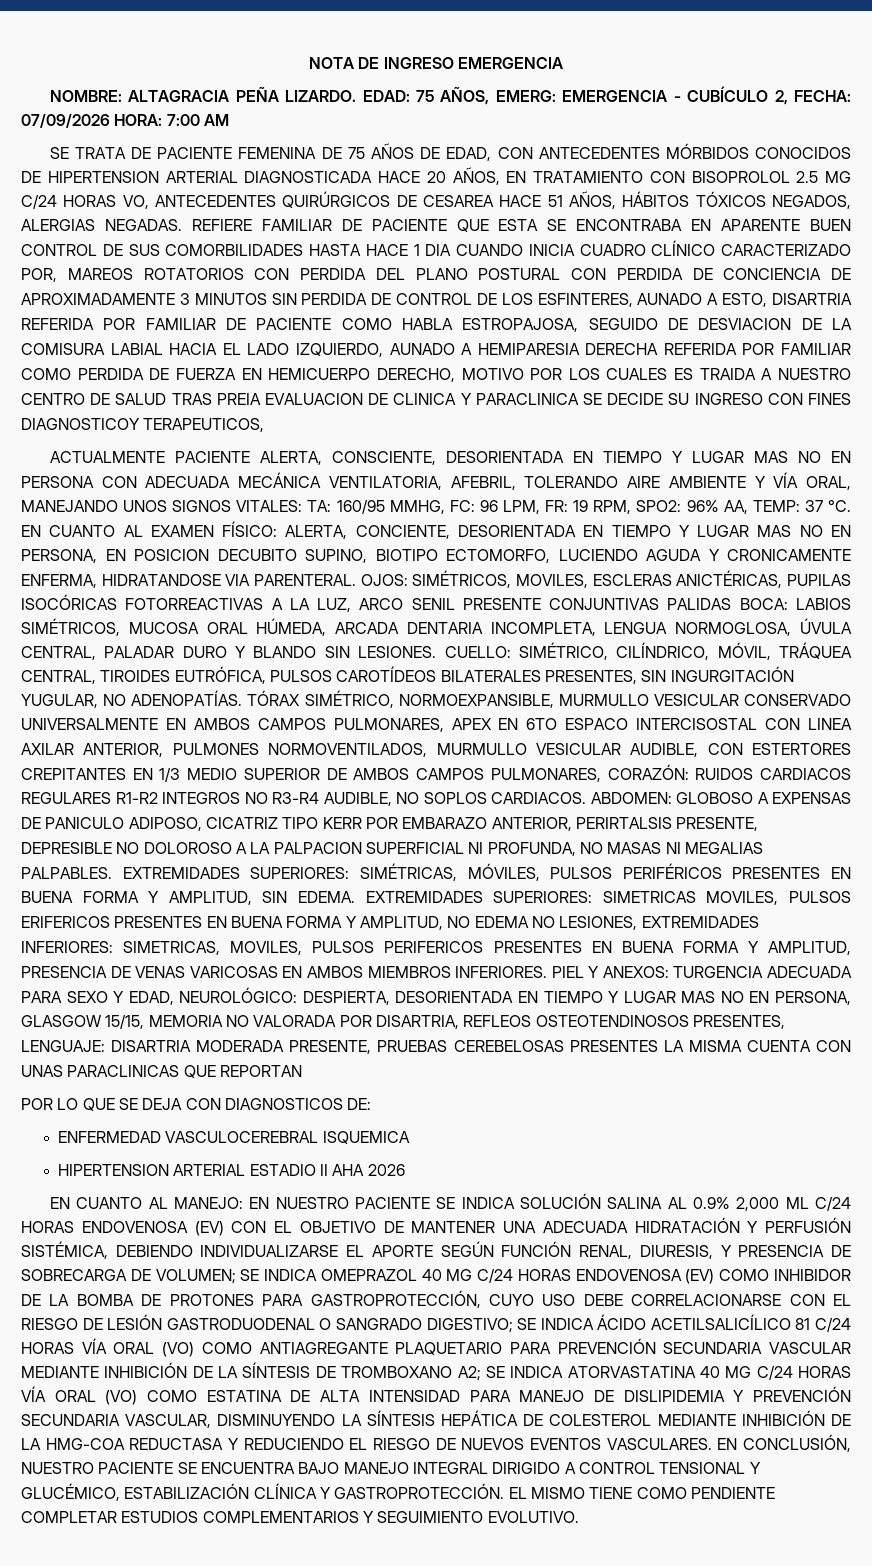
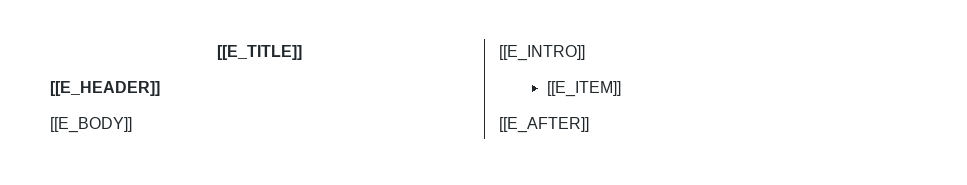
[309,57,563,69] [49,86,851,105] [21,114,229,128] [49,143,852,161] [21,167,851,185] [21,191,852,209] [21,219,851,232] [21,240,851,256] [21,268,851,282] [21,293,852,307] [21,318,853,332] [21,343,852,357] [21,368,851,382] [21,393,852,405] [21,418,265,432] [49,451,851,465] [21,472,852,490] [21,500,851,514] [21,521,852,539] [21,549,851,563] [21,570,851,588] [21,594,851,612] [21,618,853,636] [21,642,853,660] [21,666,794,684] [21,690,851,708] [21,718,852,732] [21,743,851,757] [21,764,852,782] [21,792,851,806] [21,817,759,831] [21,842,763,856] [21,863,851,881] [21,891,852,905] [21,916,759,930] [21,941,852,955] [21,966,853,978] [21,987,851,1005] [21,1015,785,1029] [21,1040,852,1054] [21,1065,302,1078] [21,1098,372,1111] [57,1131,410,1144] [57,1164,405,1176] [49,1193,851,1211] [21,1217,851,1236] [21,1241,852,1259] [21,1269,851,1284] [21,1290,851,1308] [21,1314,852,1333] [21,1338,852,1357] [21,1362,851,1381] [21,1386,852,1405] [21,1410,852,1428] [21,1434,852,1452] [21,1462,761,1474] [21,1483,775,1501] [21,1511,579,1523] NOTA DE INGRESO EMERGENCIA // NOMBRE: ALTAGRACIA PEÑA LIZARDO. EDAD: 75 AÑOS, EMERG: EMERGENCIA - CUBÍCULO 2, FECHA: 07/09/2026 HORA: 7:00 AM // SE TRATA DE PACIENTE FEMENINA DE 75 AÑOS DE EDAD, CON ANTECEDENTES MÓRBIDOS CONOCIDOS DE HIPERTENSION ARTERIAL DIAGNOSTICADA HACE 20 AÑOS, EN TRATAMIENTO CON BISOPROLOL 2.5 MG C/24 HORAS VO, ANTECEDENTES QUIRÚRGICOS DE CESAREA HACE 51 AÑOS, HÁBITOS TÓXICOS NEGADOS, ALERGIAS NEGADAS. REFIERE FAMILIAR DE PACIENTE QUE ESTA SE ENCONTRABA EN APARENTE BUEN CONTROL DE SUS COMORBILIDADES HASTA HACE 1 DIA CUANDO INICIA CUADRO CLÍNICO CARACTERIZADO POR, MAREOS ROTATORIOS CON PERDIDA DEL PLANO POSTURAL CON PERDIDA DE CONCIENCIA DE APROXIMADAMENTE 3 MINUTOS SIN PERDIDA DE CONTROL DE LOS ESFINTERES, AUNADO A ESTO, DISARTRIA REFERIDA POR FAMILIAR DE PACIENTE COMO HABLA ESTROPAJOSA, SEGUIDO DE DESVIACION DE LA COMISURA LABIAL HACIA EL LADO IZQUIERDO, AUNADO A HEMIPARESIA DERECHA REFERIDA POR FAMILIAR COMO PERDIDA DE FUERZA EN HEMICUERPO DERECHO, MOTIVO POR LOS CUALES ES TRAIDA A NUESTRO CENTRO DE SALUD TRAS PREIA EVALUACION DE CLINICA Y PARACLINICA SE DECIDE SU INGRESO CON FINES DIAGNOSTICOY TERAPEUTICOS, // ACTUALMENTE PACIENTE ALERTA, CONSCIENTE, DESORIENTADA EN TIEMPO Y LUGAR MAS NO EN PERSONA CON ADECUADA MECÁNICA VENTILATORIA, AFEBRIL, TOLERANDO AIRE AMBIENTE Y VÍA ORAL, MANEJANDO UNOS SIGNOS VITALES: TA: 160/95 MMHG, FC: 96 LPM, FR: 19 RPM, SPO2: 96% AA, TEMP: 37 °C. EN CUANTO AL EXAMEN FÍSICO: ALERTA, CONCIENTE, DESORIENTADA EN TIEMPO Y LUGAR MAS NO EN PERSONA, EN POSICION DECUBITO SUPINO, BIOTIPO ECTOMORFO, LUCIENDO AGUDA Y CRONICAMENTE ENFERMA, HIDRATANDOSE VIA PARENTERAL. OJOS: SIMÉTRICOS, MOVILES, ESCLERAS ANICTÉRICAS, PUPILAS ISOCÓRICAS FOTORREACTIVAS A LA LUZ, ARCO SENIL PRESENTE CONJUNTIVAS PALIDAS BOCA: LABIOS SIMÉTRICOS, MUCOSA ORAL HÚMEDA, ARCADA DENTARIA INCOMPLETA, LENGUA NORMOGLOSA, ÚVULA CENTRAL, PALADAR DURO Y BLANDO SIN LESIONES. CUELLO: SIMÉTRICO, CILÍNDRICO, MÓVIL, TRÁQUEA CENTRAL, TIROIDES EUTRÓFICA, PULSOS CAROTÍDEOS BILATERALES PRESENTES, SIN INGURGITACIÓN YUGULAR, NO ADENOPATÍAS. TÓRAX SIMÉTRICO, NORMOEXPANSIBLE, MURMULLO VESICULAR CONSERVADO UNIVERSALMENTE EN AMBOS CAMPOS PULMONARES, APEX EN 6TO ESPACO INTERCISOSTAL CON LINEA AXILAR ANTERIOR, PULMONES NORMOVENTILADOS, MURMULLO VESICULAR AUDIBLE, CON ESTERTORES CREPITANTES EN 1/3 MEDIO SUPERIOR DE AMBOS CAMPOS PULMONARES, CORAZÓN: RUIDOS CARDIACOS REGULARES R1-R2 INTEGROS NO R3-R4 AUDIBLE, NO SOPLOS CARDIACOS. ABDOMEN: GLOBOSO A EXPENSAS DE PANICULO ADIPOSO, CICATRIZ TIPO KERR POR EMBARAZO ANTERIOR, PERIRTALSIS PRESENTE, DEPRESIBLE NO DOLOROSO A LA PALPACION SUPERFICIAL NI PROFUNDA, NO MASAS NI MEGALIAS PALPABLES. EXTREMIDADES SUPERIORES: SIMÉTRICAS, MÓVILES, PULSOS PERIFÉRICOS PRESENTES EN BUENA FORMA Y AMPLITUD, SIN EDEMA. EXTREMIDADES SUPERIORES: SIMETRICAS MOVILES, PULSOS ERIFERICOS PRESENTES EN BUENA FORMA Y AMPLITUD, NO EDEMA NO LESIONES, EXTREMIDADES INFERIORES: SIMETRICAS, MOVILES, PULSOS PERIFERICOS PRESENTES EN BUENA FORMA Y AMPLITUD, PRESENCIA DE VENAS VARICOSAS EN AMBOS MIEMBROS INFERIORES. PIEL Y ANEXOS: TURGENCIA ADECUADA PARA SEXO Y EDAD, NEUROLÓGICO: DESPIERTA, DESORIENTADA EN TIEMPO Y LUGAR MAS NO EN PERSONA, GLASGOW 15/15, MEMORIA NO VALORADA POR DISARTRIA, REFLEOS OSTEOTENDINOSOS PRESENTES, LENGUAJE: DISARTRIA MODERADA PRESENTE, PRUEBAS CEREBELOSAS PRESENTES LA MISMA CUENTA CON UNAS PARACLINICAS QUE REPORTAN // POR LO QUE SE DEJA CON DIAGNOSTICOS DE: // ENFERMEDAD VASCULOCEREBRAL ISQUEMICA // HIPERTENSION ARTERIAL ESTADIO II AHA 2026 // EN CUANTO AL MANEJO: EN NUESTRO PACIENTE SE INDICA SOLUCIÓN SALINA AL 0.9% 2,000 ML C/24 HORAS ENDOVENOSA (EV) CON EL OBJETIVO DE MANTENER UNA ADECUADA HIDRATACIÓN Y PERFUSIÓN SISTÉMICA, DEBIENDO INDIVIDUALIZARSE EL APORTE SEGÚN FUNCIÓN RENAL, DIURESIS, Y PRESENCIA DE SOBRECARGA DE VOLUMEN; SE INDICA OMEPRAZOL 40 MG C/24 HORAS ENDOVENOSA (EV) COMO INHIBIDOR DE LA BOMBA DE PROTONES PARA GASTROPROTECCIÓN, CUYO USO DEBE CORRELACIONARSE CON EL RIESGO DE LESIÓN GASTRODUODENAL O SANGRADO DIGESTIVO; SE INDICA ÁCIDO ACETILSALICÍLICO 81 C/24 HORAS VÍA ORAL (VO) COMO ANTIAGREGANTE PLAQUETARIO PARA PREVENCIÓN SECUNDARIA VASCULAR MEDIANTE INHIBICIÓN DE LA SÍNTESIS DE TROMBOXANO A2; SE INDICA ATORVASTATINA 40 MG C/24 HORAS VÍA ORAL (VO) COMO ESTATINA DE ALTA INTENSIDAD PARA MANEJO DE DISLIPIDEMIA Y PREVENCIÓN SECUNDARIA VASCULAR, DISMINUYENDO LA SÍNTESIS HEPÁTICA DE COLESTEROL MEDIANTE INHIBICIÓN DE LA HMG-COA REDUCTASA Y REDUCIENDO EL RIESGO DE NUEVOS EVENTOS VASCULARES. EN CONCLUSIÓN, NUESTRO PACIENTE SE ENCUENTRA BAJO MANEJO INTEGRAL DIRIGIDO A CONTROL TENSIONAL Y GLUCÉMICO, ESTABILIZACIÓN CLÍNICA Y GASTROPROTECCIÓN. EL MISMO TIENE COMO PENDIENTE COMPLETAR ESTUDIOS COMPLEMENTARIOS Y SEGUIMIENTO EVOLUTIVO. -> [216,45,302,60] [50,81,160,96] [50,117,132,133] [499,45,585,61] [546,81,621,97] [499,117,589,133] [[E_TITLE]] // [[E_HEADER]] // [[E_BODY]] // [[E_INTRO]] // [[E_ITEM]] // [[E_AFTER]]

